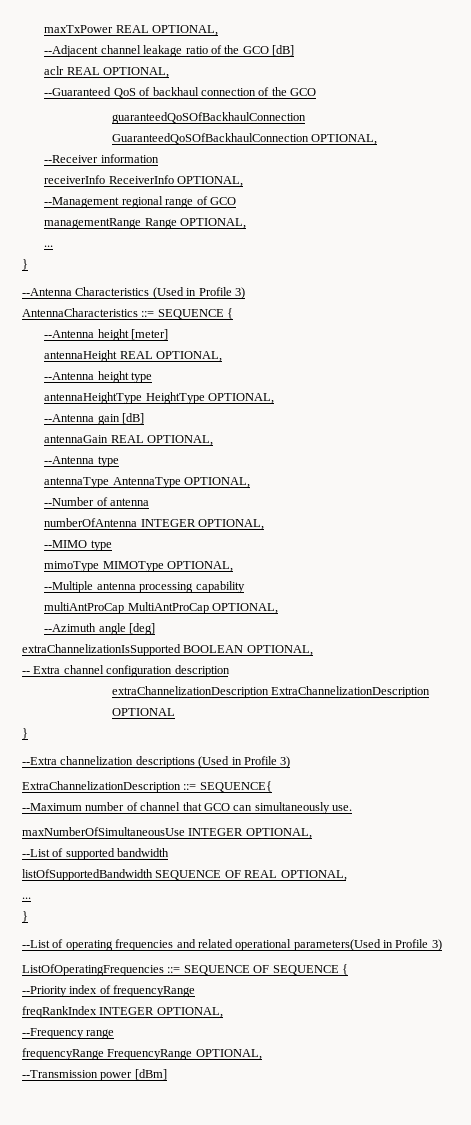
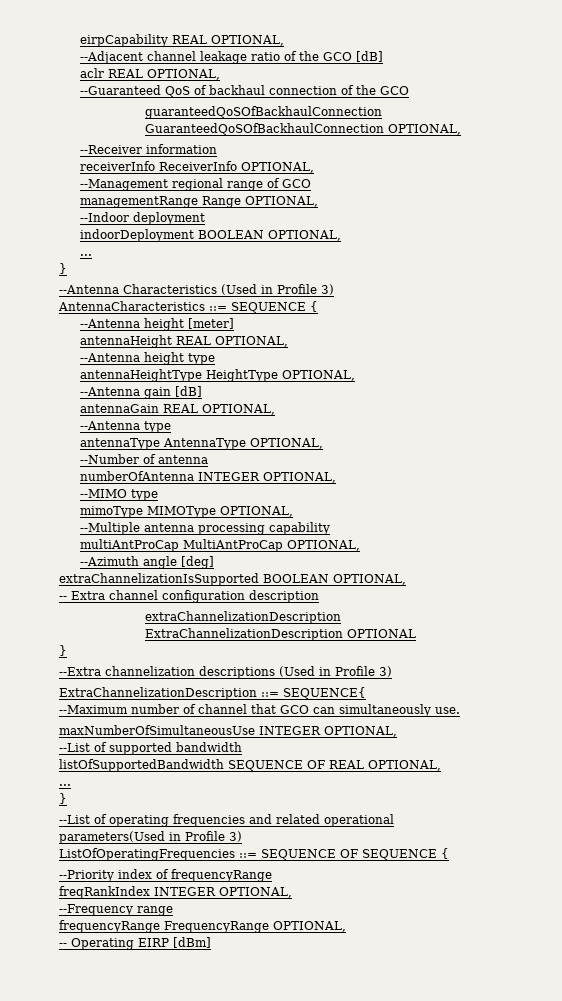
[44,25,114,33] maxTxPower -> [80,34,169,47] eirpCapability
(247, 223) none -> [80,212,206,225] [80,229,342,242] // --Indoor deployment // indoorDeployment BOOLEAN OPTIONAL,
[22,1070,133,1081] --Transmission power -> [59,938,169,950] -- Operating EIRP

